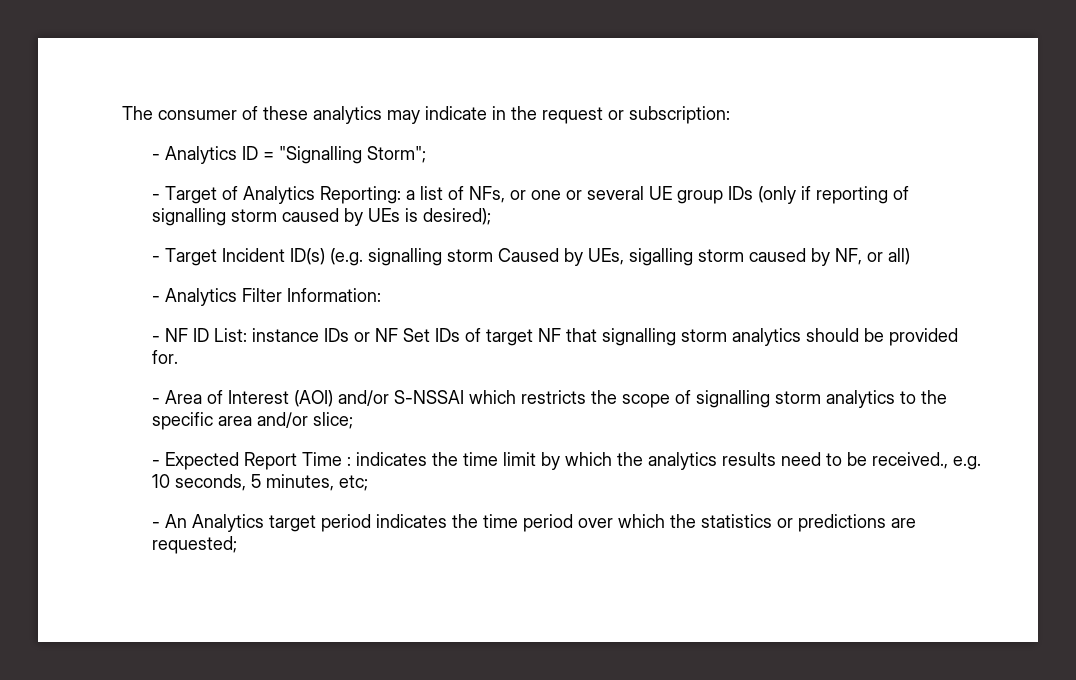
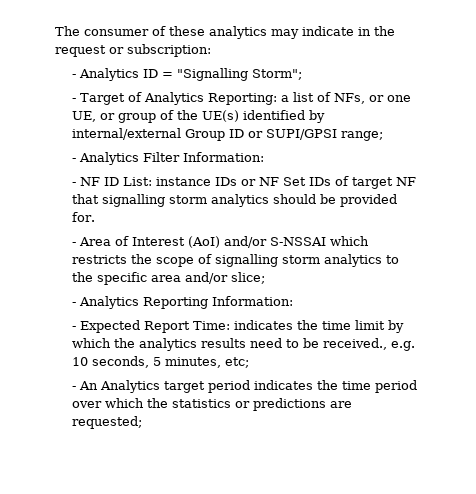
[565,186,909,204] [151,208,491,226] [151,248,910,266] or several UE group IDs (only if reporting of signalling storm caused by UEs is desired); // - Target Incident ID(s) (e.g. signalling storm Caused by UEs, sigalling storm caused by NF, or all) -> [71,110,325,123] [71,128,383,141] UE, or group of the UE(s) identified by internal/external Group ID or SUPI/GPSI range;
[293,390,333,407] (AOI) -> [187,236,220,248] (AoI)
(353, 420) none -> [71,296,293,309] // - Analytics Reporting Information:
[301,452,351,466] Time : -> [192,321,230,330] Time:

